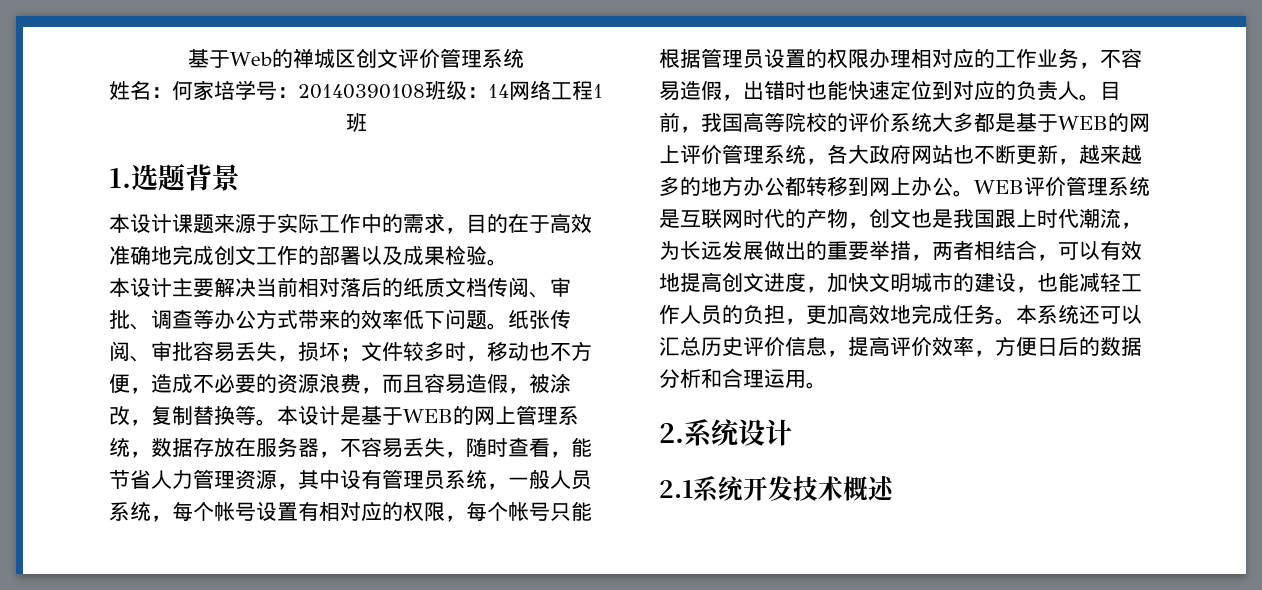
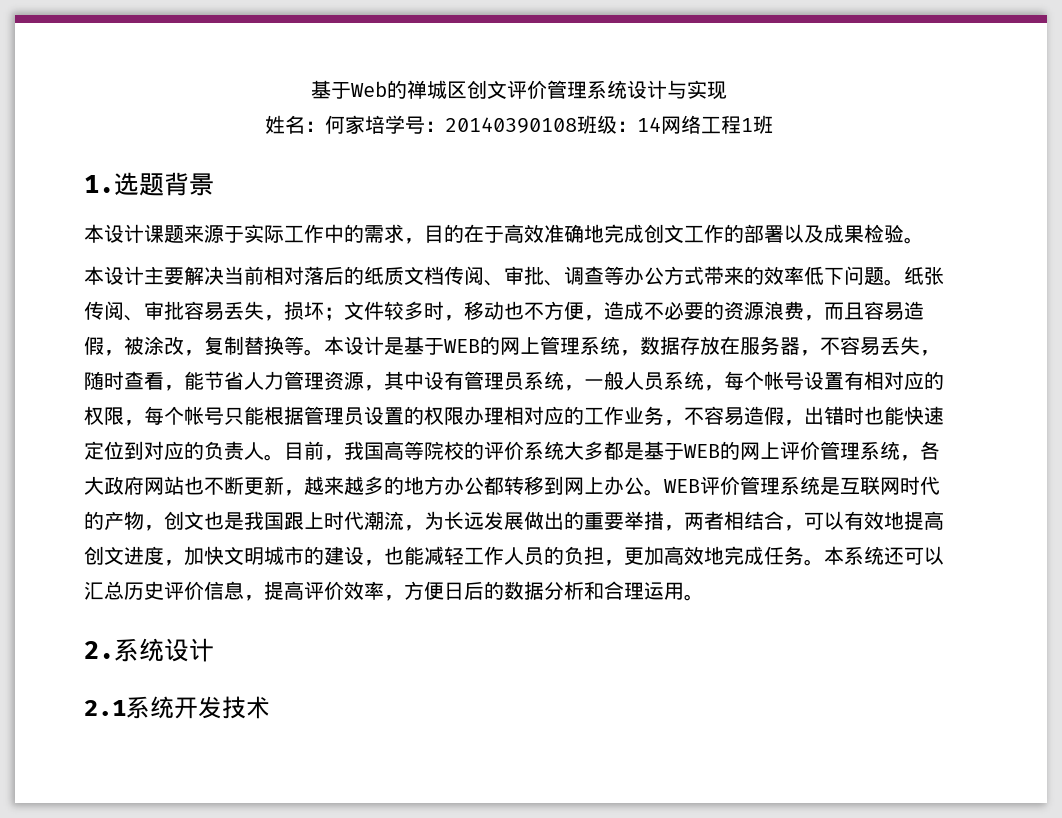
(524, 58) none -> [627,80,727,100] 设计与实现
[843,476,895,501] 概述 -> (270, 707) none

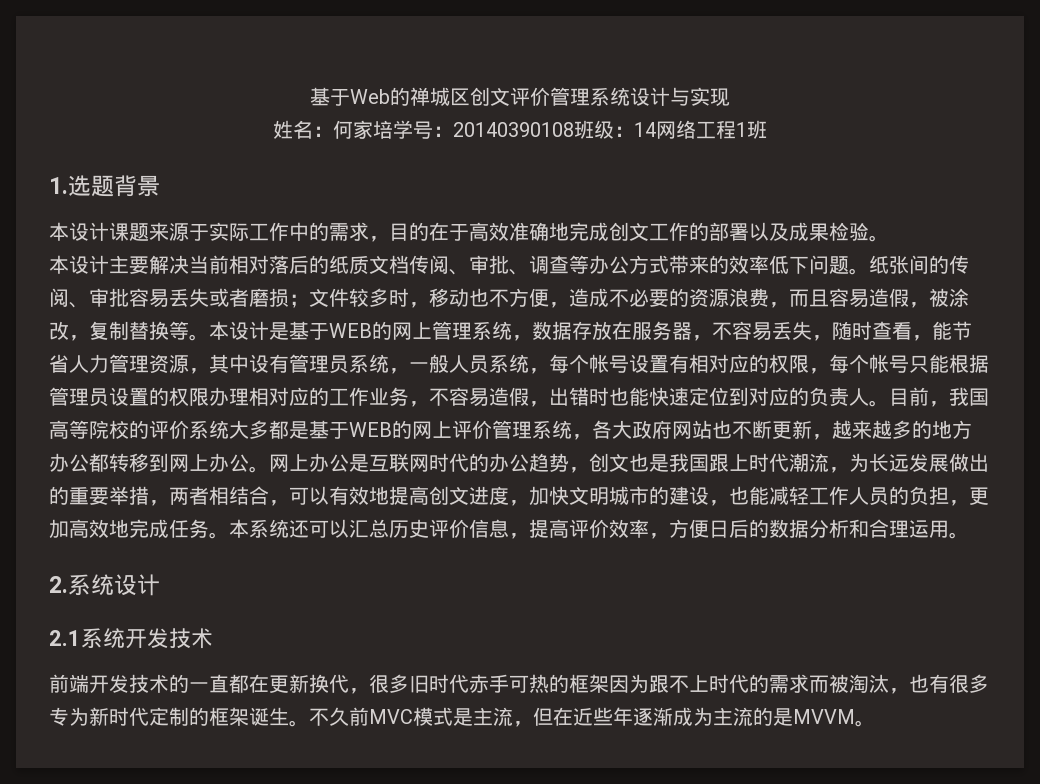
(944, 275) none -> [909,255,949,274] 间的
[264,301,324,321] ，损坏 -> [209,288,289,307] 或者磨损
[664,476,820,495] WEB评价管理系统 -> [269,453,349,472] 网上办公
[104,511,144,530] 产物 -> [489,453,569,472] 办公趋势
(270, 707) none -> [49,674,989,694] [49,707,875,727] // 前端开发技术的一直都在更新换代，很多旧时代赤手可热的框架因为跟不上时代的需求而被淘汰，也有很多专为新时代定制的框架诞生。不久前MVC模式是主流，但在近些年逐渐成为主流的是MVVM。

